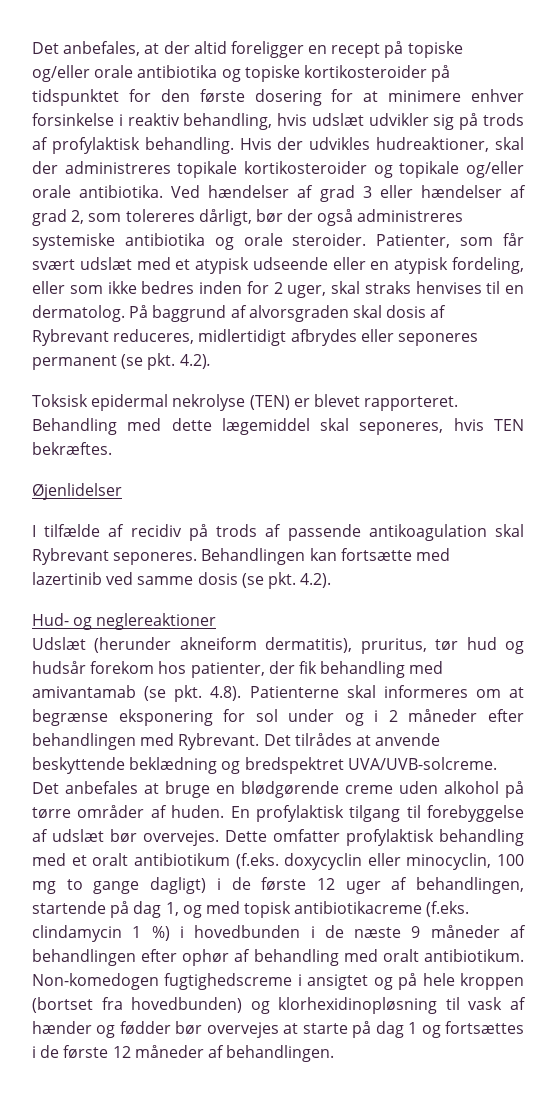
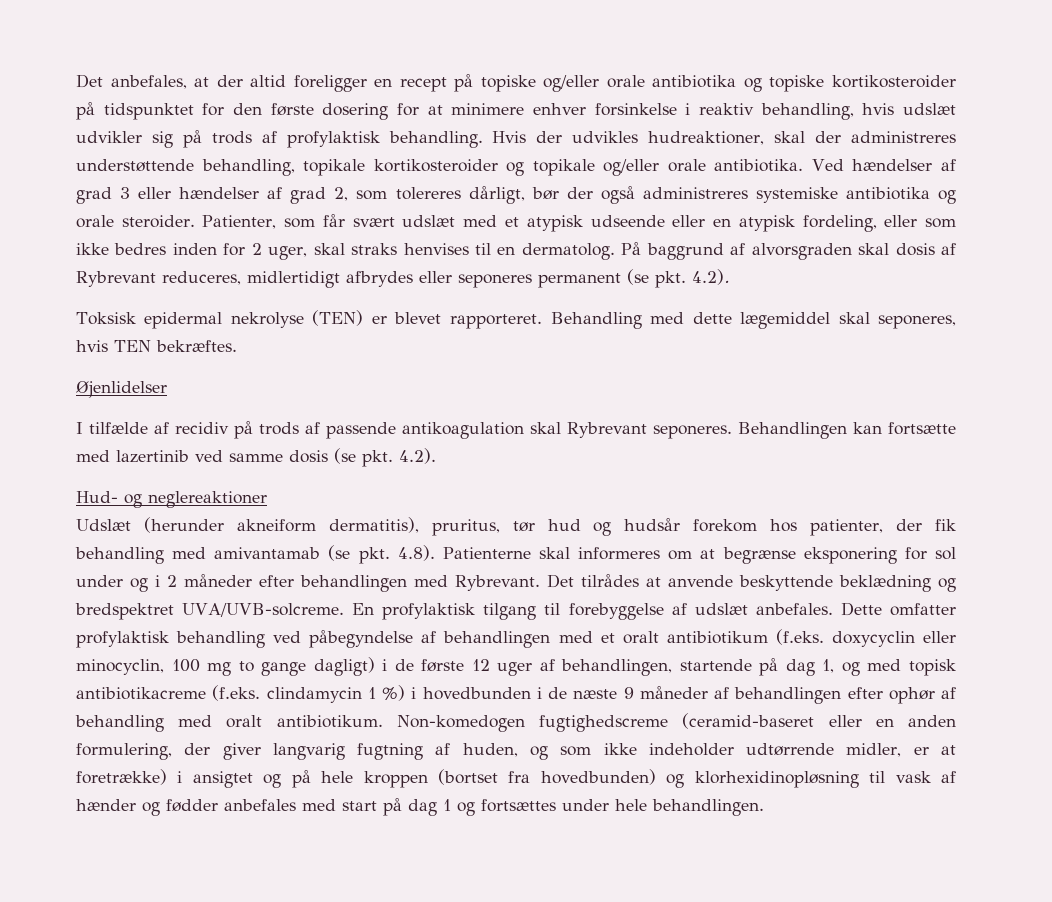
(171, 167) none -> [76,159,295,176] understøttende behandling,
[32,781,524,798] [32,805,225,818] Det anbefales at bruge en blødgørende creme uden alkohol på tørre områder af huden. -> (345, 610) none
[110,829,219,846] bør overvejes. -> [755,603,833,615] anbefales.
(524, 837) none -> [273,630,551,648] ved påbegyndelse af behandlingen
(293, 981) none -> [682,713,956,729] [76,743,957,760] [76,769,167,785] (ceramid-baseret eller en anden formulering, der giver langvarig fugtning af huden, og som ikke indeholder udtørrende midler, er at foretrække)
[175,1021,348,1038] bør overvejes at starte -> [224,799,377,811] anbefales med start
[32,1045,224,1058] i de første 12 måneder af -> [562,799,647,811] under hele

